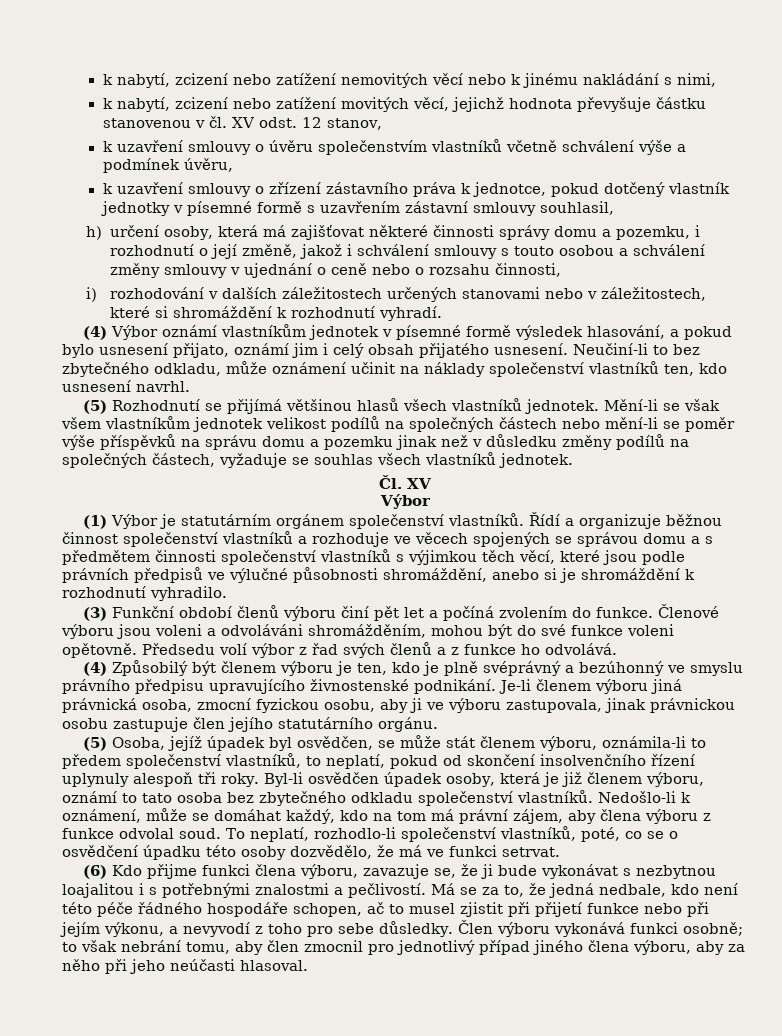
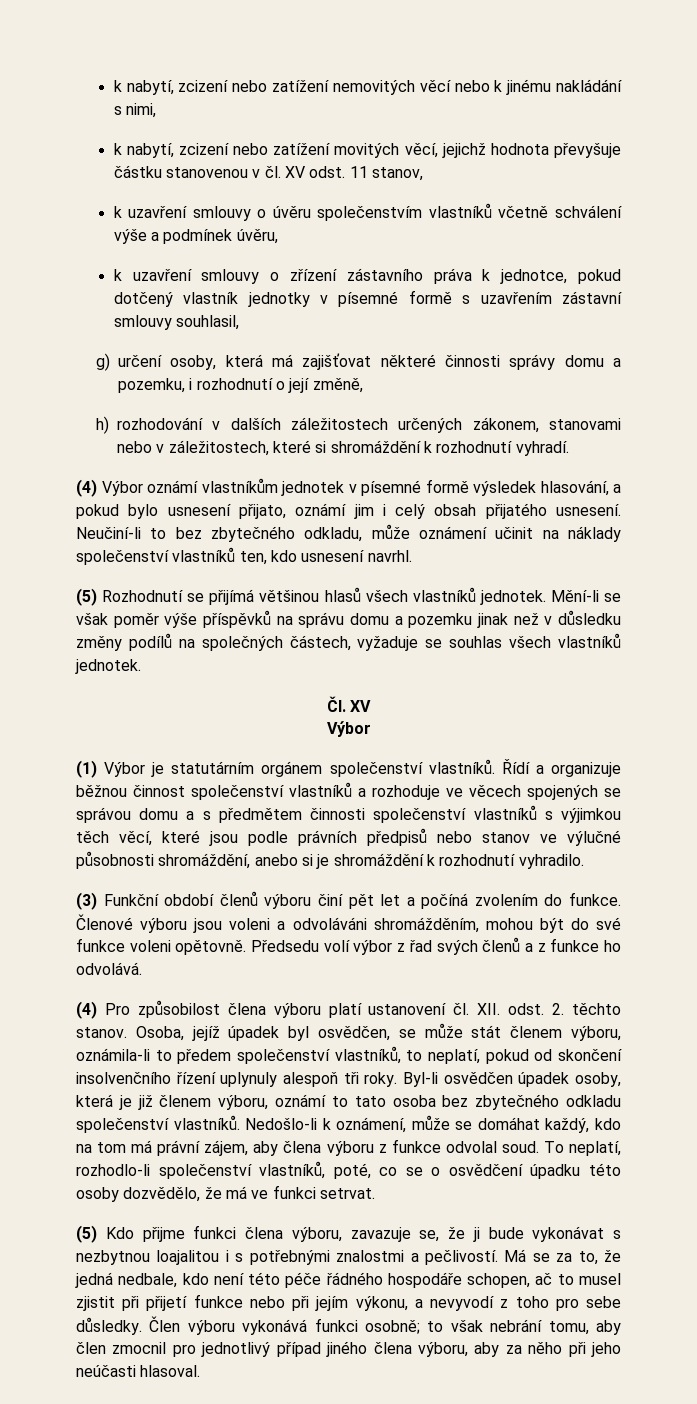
[301,117,322,128] 12 -> [349,166,368,178] 11
[86,226,103,240] h) -> [96,353,111,371] g)
[300,244,706,259] [110,263,562,278] [86,287,98,302] jakož i schválení smlouvy s touto osobou a schválení změny smlouvy v ujednání o ceně nebo o rozsahu činnosti, // i) -> [96,416,110,434] // h)
(458, 294) none -> [472,417,539,433] zákonem,
[61,416,680,432] všem vlastníkům jednotek velikost podílů na společných částech nebo mění-li se -> (108, 619) none
(203, 575) none -> [437,831,530,843] nebo stanov
[111,660,743,676] [62,679,682,694] [62,698,735,713] [62,717,438,732] [82,737,107,751] Způsobilý být členem výboru je ten, kdo je plně svéprávný a bezúhonný ve smyslu právního předpisu upravujícího živnostenské podnikání. Je-li členem výboru jiná právnická osoba, zmocní fyzickou osobu, aby ji ve výboru zastupovala, jinak právnickou osobu zastupuje člen jejího statutárního orgánu. // (5) -> [104,1000,622,1018] [76,1027,127,1038] Pro způsobilost člena výboru platí ustanovení čl. XII. odst. 2. těchto stanov.
[82,865,107,879] (6) -> [76,1225,97,1243] (5)

